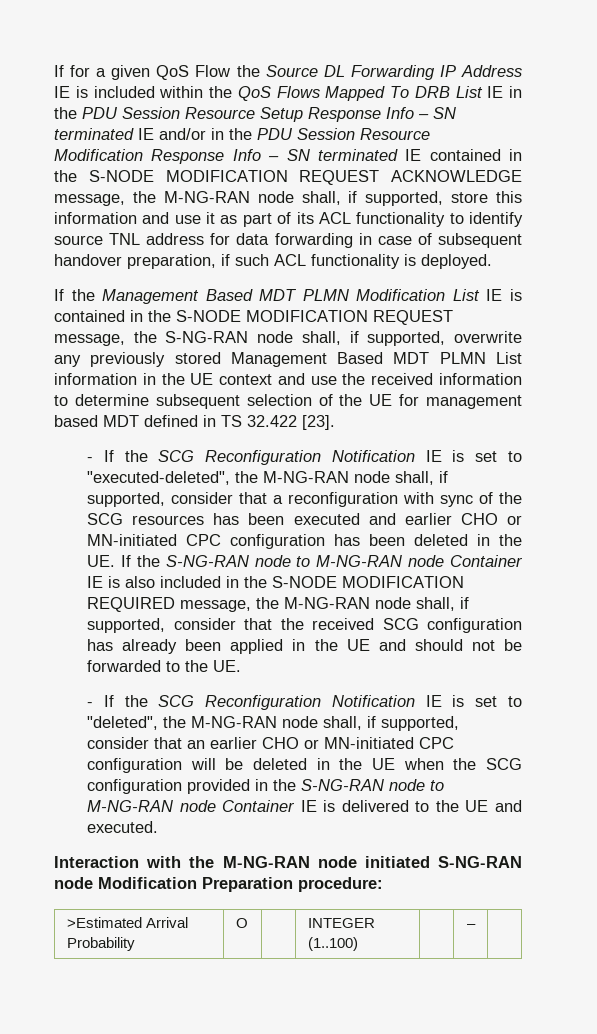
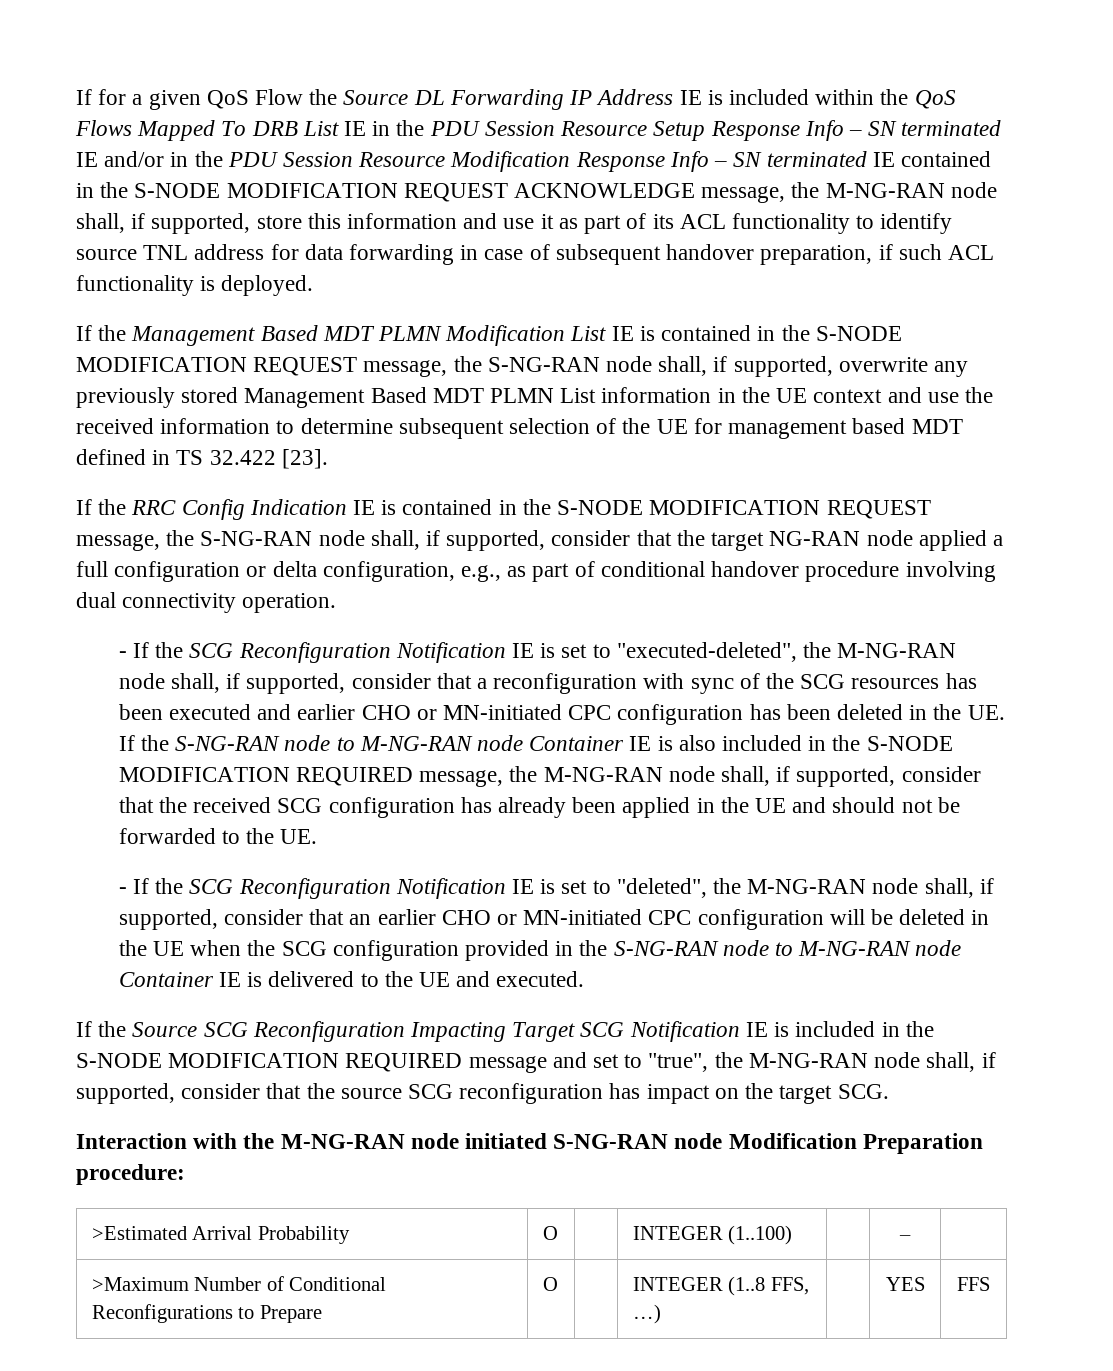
(335, 422) none -> [76,499,931,520] [76,530,1003,551] [76,561,996,582] [76,592,337,613] // If the RRC Config Indication IE is contained in the S-NODE MODIFICATION REQUEST message, the S-NG-RAN node shall, if supported, consider that the target NG-RAN node applied a full configuration or delta configuration, e.g., as part of conditional handover procedure involving dual connectivity operation.
(158, 827) none -> [76,1021,934,1042] [76,1052,996,1073] [76,1083,889,1104] // If the Source SCG Reconfiguration Impacting Target SCG Notification IE is included in the S-NODE MODIFICATION REQUIRED message and set to "true", the M-NG-RAN node shall, if supported, consider that the source SCG reconfiguration has impact on the target SCG.
(476, 926) none -> [91,1276,387,1291] [91,1304,322,1323] [542,1277,558,1291] [632,1276,809,1296] [632,1304,661,1324] [885,1277,925,1291] [957,1277,990,1291] // >Maximum Number of Conditional Reconfigurations to Prepare | O | | INTEGER (1..8 FFS, …) | | YES | FFS

